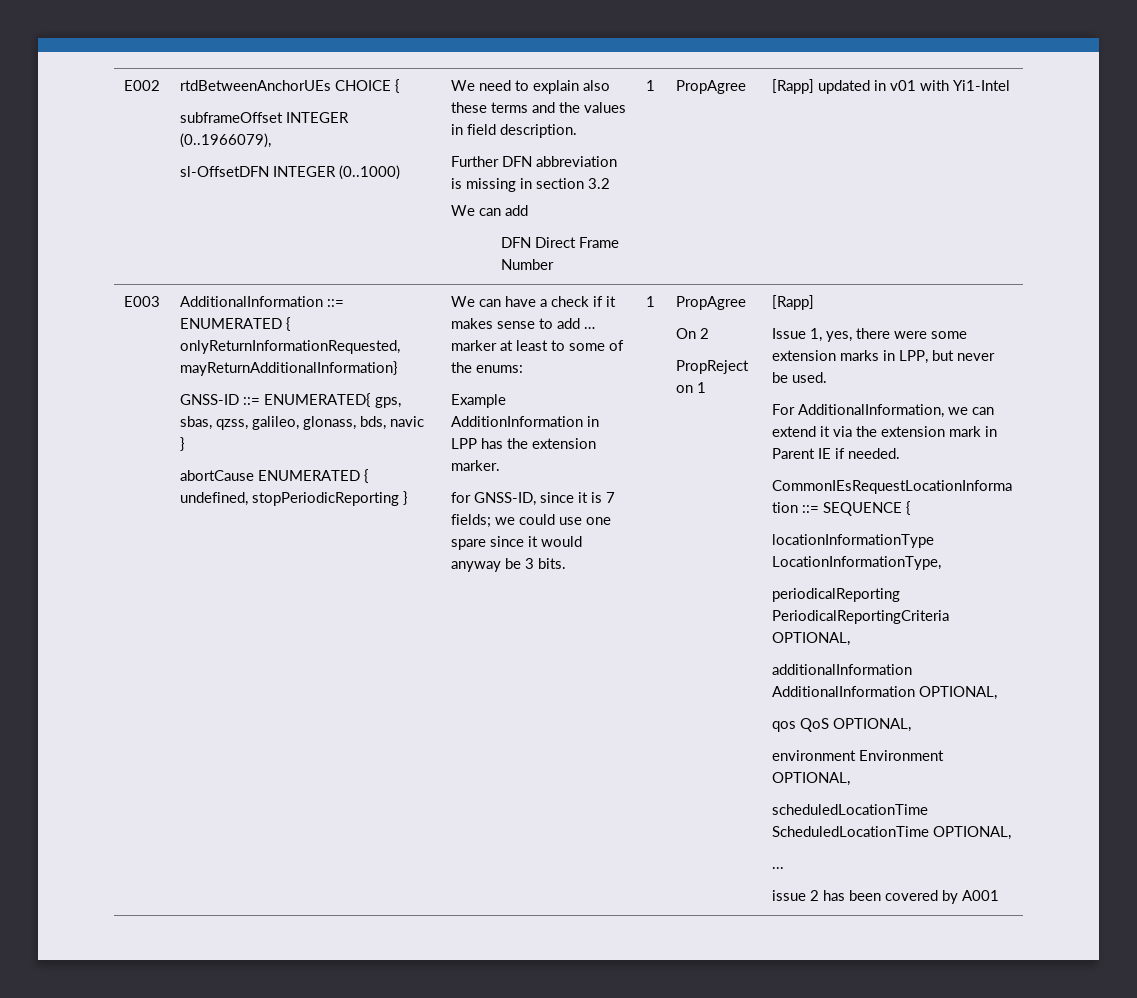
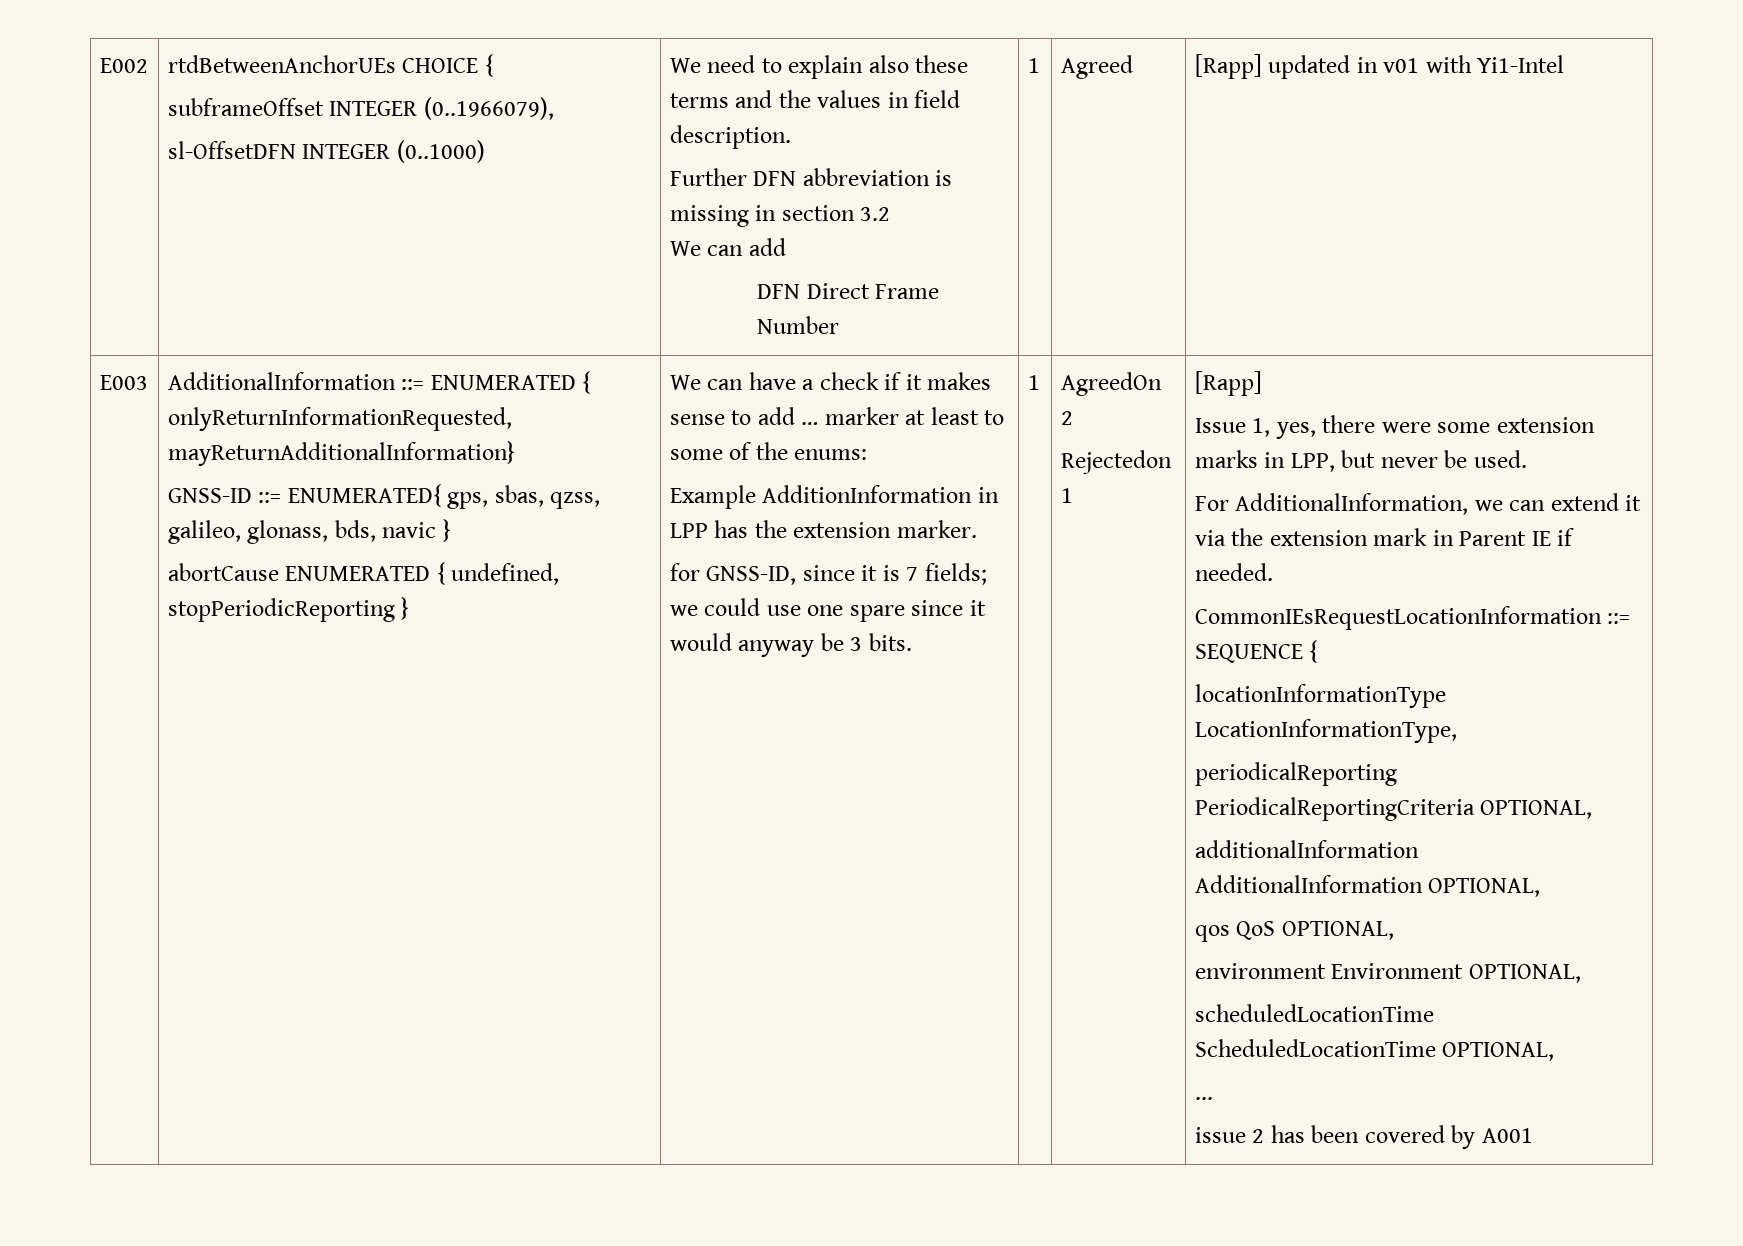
[675,80,746,94] PropAgree -> [1060,55,1133,79] Agreed
[675,296,746,310] [675,328,696,339] PropAgree // On -> [1060,372,1162,396] AgreedOn
[675,360,749,374] [675,385,693,393] PropReject on -> [1060,450,1172,474] Rejectedon

